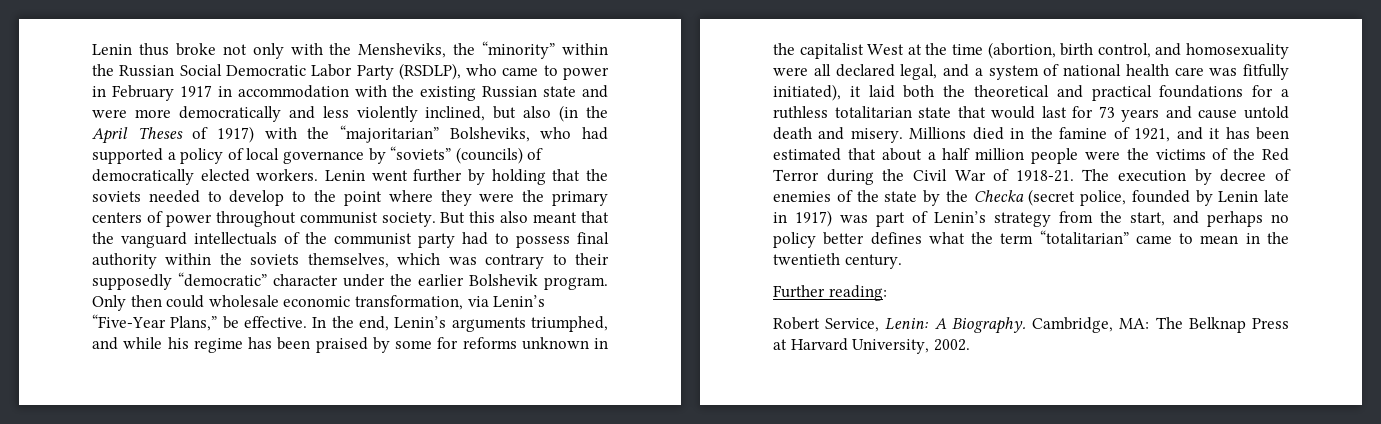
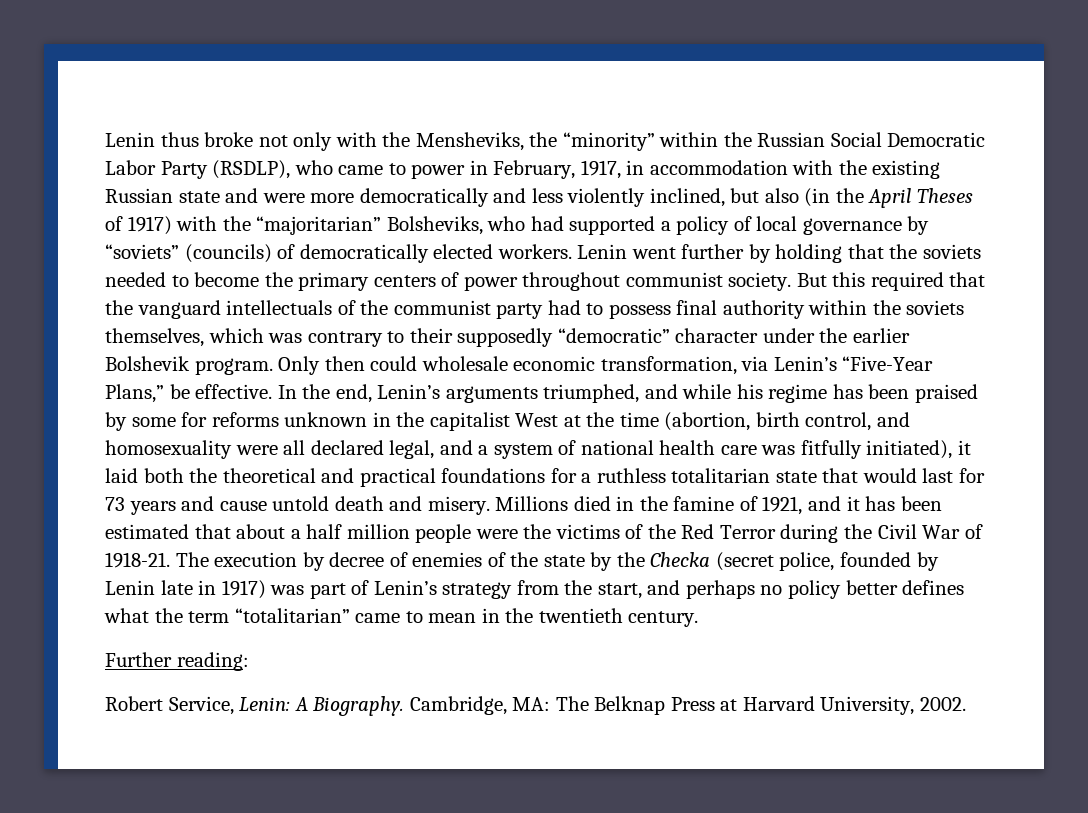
[111,85,212,101] February 1917 -> [493,160,621,179] February, 1917,
[229,190,515,206] develop to the point where they were -> [194,272,260,287] become
[500,211,578,223] also meant -> [870,272,944,291] required

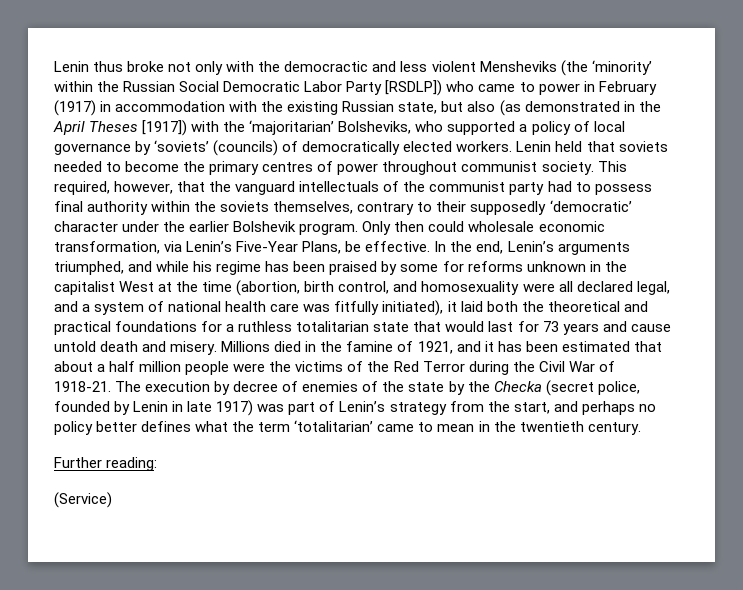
[415,132,655,151] Mensheviks, the “minority” -> [284,60,652,76] democractic and less violent Mensheviks (the ‘minority’
[212,160,291,179] (RSDLP), -> [385,80,443,96] [RSDLP])
[493,160,621,179] February, 1917, -> [598,81,657,95] [54,100,96,116] February (1917)
[178,188,831,207] state and were more democratically and less violently inclined, but also (in -> [398,100,635,116] state, but also (as demonstrated in
[105,216,382,235] of 1917) with the “majoritarian” -> [142,120,335,136] [1917]) with the ‘majoritarian’
[530,216,564,231] had -> (444, 126) none
[105,244,179,259] “soviets” -> [154,140,210,152] ‘soviets’
[631,244,918,263] went further by holding that the -> [555,141,615,152] held that
[373,275,436,287] centers -> [262,162,314,172] centres
[796,272,944,291] But this required -> [597,161,627,172] [54,181,174,195] This required, however,
[208,328,303,343] which was -> (354, 207) none
[557,328,670,343] “democratic” -> [549,200,632,212] ‘democratic’
[842,356,934,371] [105,384,164,403] “Five-Year Plans,” -> [236,241,342,254] Five-Year Plans,
[160,580,217,595] late in -> [172,401,213,412] in late
[234,608,350,623] “totalitarian” -> [294,420,374,432] ‘totalitarian’
[105,696,966,716] Robert Service, Lenin: A Biography. Cambridge, MA: The Belknap Press at Harvard University, 2002. -> [54,492,112,508] (Service)

